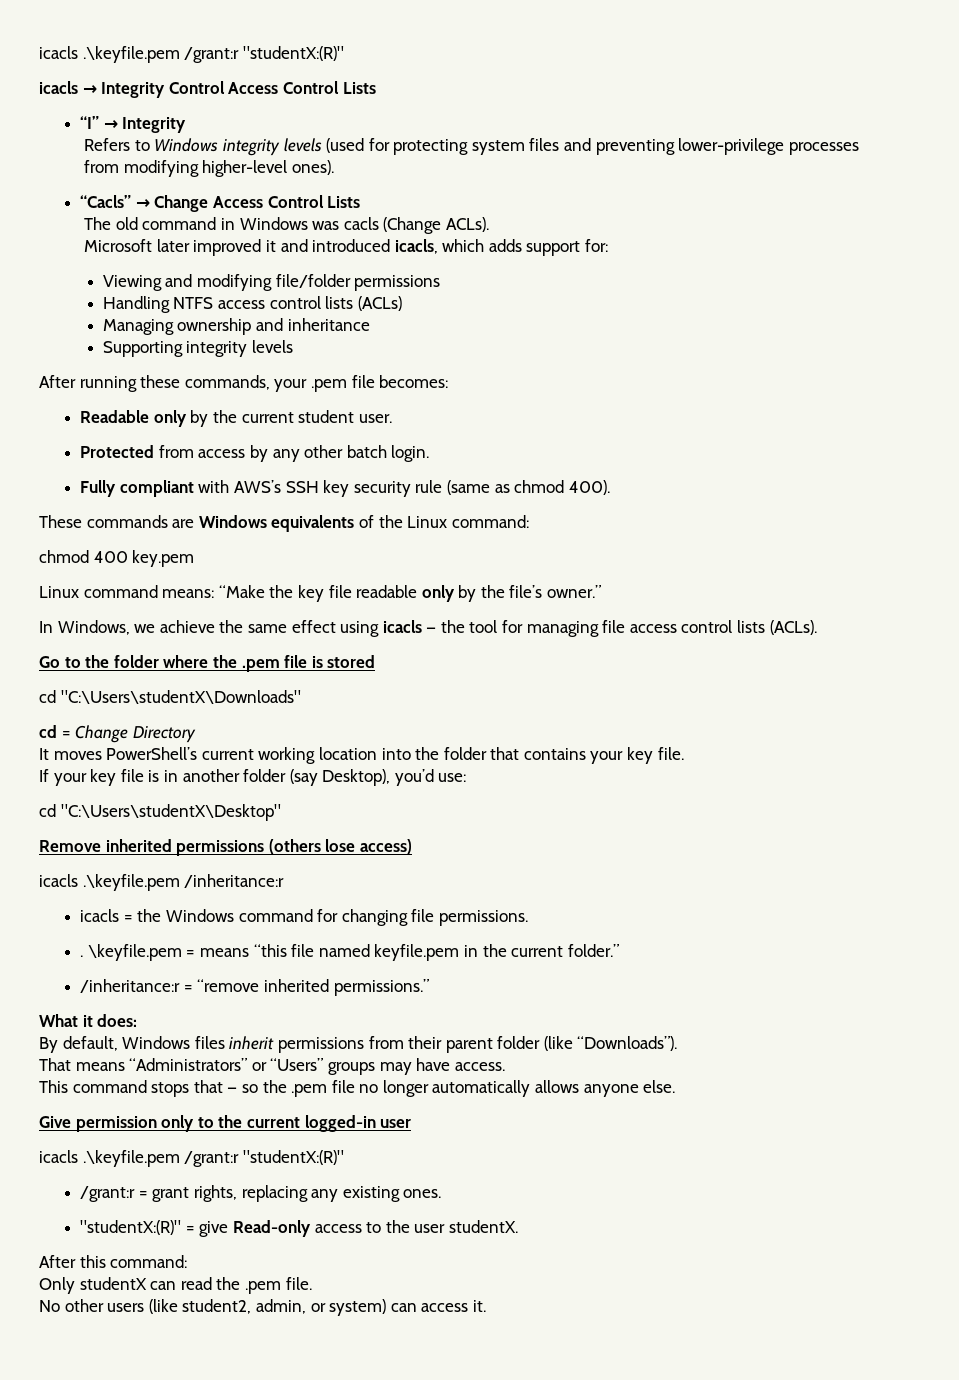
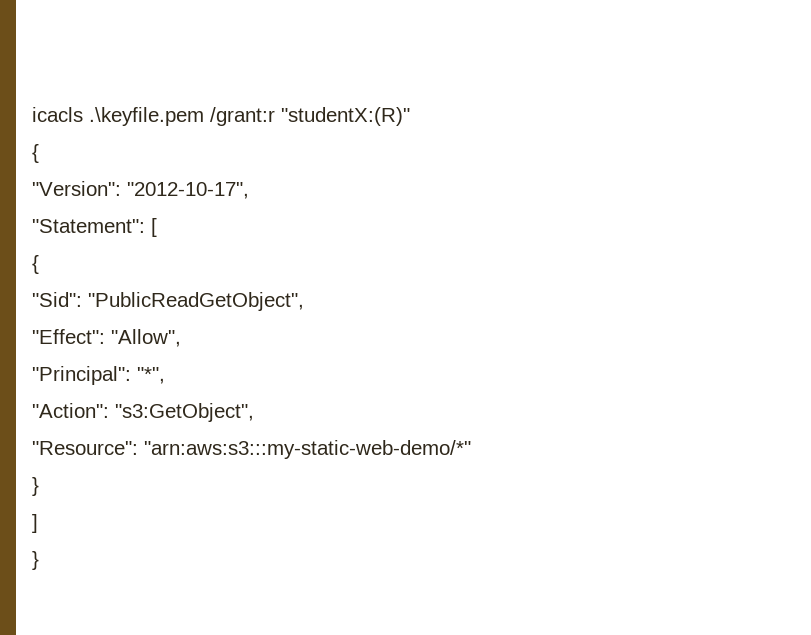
[39,46,344,63] [39,81,376,98] [80,116,187,133] [84,138,859,156] [84,160,334,177] [80,195,361,212] [84,217,489,234] [84,239,609,256] [102,274,441,291] [102,296,402,313] [102,318,370,335] [102,340,294,357] [39,375,449,392] [80,410,392,427] [80,445,430,462] [80,480,610,497] [39,515,529,532] [39,550,195,567] [39,585,602,602] [39,620,817,637] [39,655,376,672] [39,690,301,704] [39,725,196,743] [39,747,684,764] [39,769,467,786] [39,804,281,821] [39,839,412,856] [39,874,285,891] [80,909,529,926] [80,944,619,961] [80,979,429,996] [39,1014,138,1027] [39,1036,678,1053] [39,1058,505,1075] [39,1080,676,1097] [39,1115,412,1132] [39,1150,344,1167] [80,1185,442,1202] [80,1220,519,1237] [39,1255,188,1268] [39,1277,312,1294] [39,1299,486,1316] icacls .\keyfile.pem /grant:r "studentX:(R)" // icacls → Integrity Control Access Control Lists // “I” → Integrity // Refers to Windows integrity levels (used for protecting system files and preventing lower-privilege processes from modifying higher-level ones). // “Cacls” → Change Access Control Lists // The old command in Windows was cacls (Change ACLs). // Microsoft later improved it and introduced icacls, which adds support for: // Viewing and modifying file/folder permissions // Handling NTFS access control lists (ACLs) // Managing ownership and inheritance // Supporting integrity levels // After running these commands, your .pem file becomes: // Readable only by the current student user. // Protected from access by any other batch login. // Fully compliant with AWS’s SSH key security rule (same as chmod 400). // These commands are Windows equivalents of the Linux command: // chmod 400 key.pem // Linux command means: “Make the key file readable only by the file’s owner.” // In Windows, we achieve the same effect using icacls — the tool for managing file access control lists (ACLs). // Go to the folder where the .pem file is stored // cd "C:\Users\studentX\Downloads" // cd = Change Directory // It moves PowerShell’s current working location into the folder that contains your key file. // If your key file is in another folder (say Desktop), you’d use: // cd "C:\Users\studentX\Desktop" // Remove inherited permissions (others lose access) // icacls .\keyfile.pem /inheritance:r // icacls = the Windows command for changing file permissions. // . \keyfile.pem = means “this file named keyfile.pem in the current folder.” // /inheritance:r = “remove inherited permissions.” // What it does: // By default, Windows files inherit permissions from their parent folder (like “Downloads”). // That means “Administrators” or “Users” groups may have access. // This command stops that — so the .pem file no longer automatically allows anyone else. // Give permission only to the current logged-in user // icacls .\keyfile.pem /grant:r "studentX:(R)" // /grant:r = grant rights, replacing any existing ones. // "studentX:(R)" = give Read-only access to the user studentX. // After this command: // Only studentX can read the .pem file. // No other users (like student2, admin, or system) can access it. -> [32,107,410,126] [32,144,39,163] [32,181,249,199] [32,218,157,237] [32,255,39,274] [32,292,304,311] [32,329,181,347] [32,366,165,385] [32,403,254,422] [32,440,471,459] [32,477,39,496] [32,514,38,533] [32,551,39,570] icacls .\keyfile.pem /grant:r "studentX:(R)" // { // "Version": "2012-10-17", // "Statement": [ // { // "Sid": "PublicReadGetObject", // "Effect": "Allow", // "Principal": "*", // "Action": "s3:GetObject", // "Resource": "arn:aws:s3:::my-static-web-demo/*" // } // ] // }

